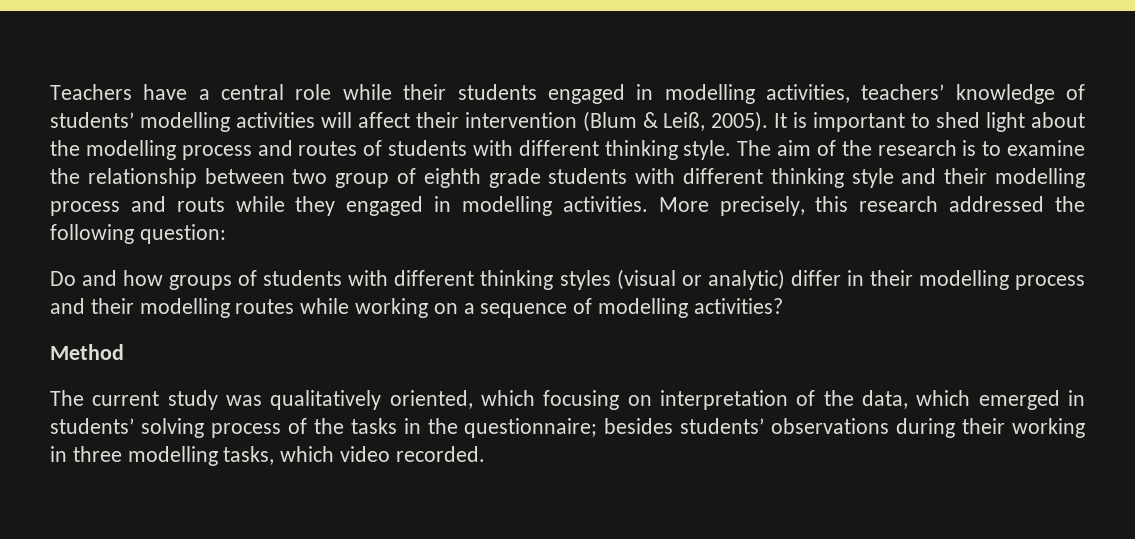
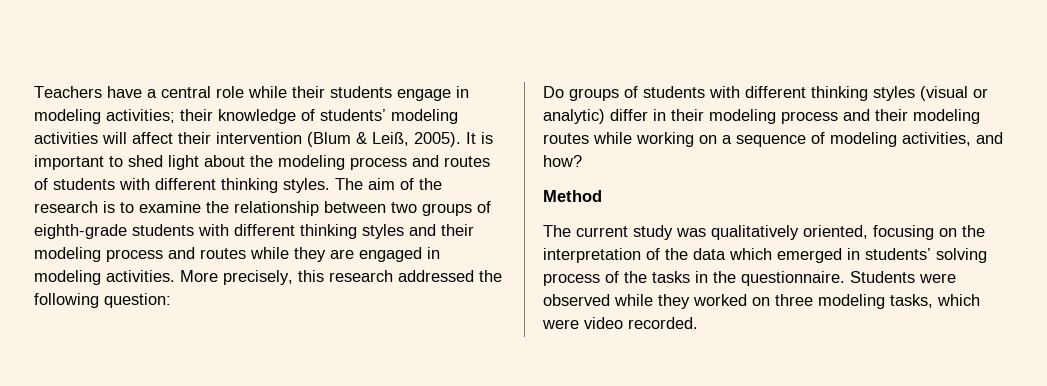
[547,84,945,104] engaged in modelling activities, teachers’ -> [397,86,469,101] [34,109,213,124] engage in modeling activities; their
[139,112,230,132] modelling -> [391,109,458,124] modeling
[85,140,176,160] modelling -> [278,155,345,170] modeling
[683,140,732,160] style. -> [283,178,330,193] styles.
[335,168,1085,188] [50,196,552,216] group of eighth grade students with different thinking style and their modelling process and routs while they engaged in modelling -> [422,201,491,216] [34,224,474,239] [34,247,440,262] [34,270,101,285] groups of eighth-grade students with different thinking styles and their modeling process and routes while they are engaged in modeling
[82,270,164,286] and how -> (564, 92) none
[918,270,1009,290] modelling -> [709,109,776,124] modeling
[139,298,230,318] modelling -> [913,109,980,124] modeling
[598,298,783,318] modelling activities? -> [830,132,1003,147] [543,155,582,167] modeling activities, and how?
[481,390,535,406] which -> (868, 232) none
(652, 400) none -> [962,225,985,237] the
[862,390,909,409] data, -> [693,248,726,260] data
[464,418,1085,438] [50,446,218,466] questionnaire; besides students’ observations during their working in three modelling -> [741,271,956,286] [543,294,885,309] questionnaire. Students were observed while they worked on three modeling
(335, 454) none -> [542,319,579,329] were

